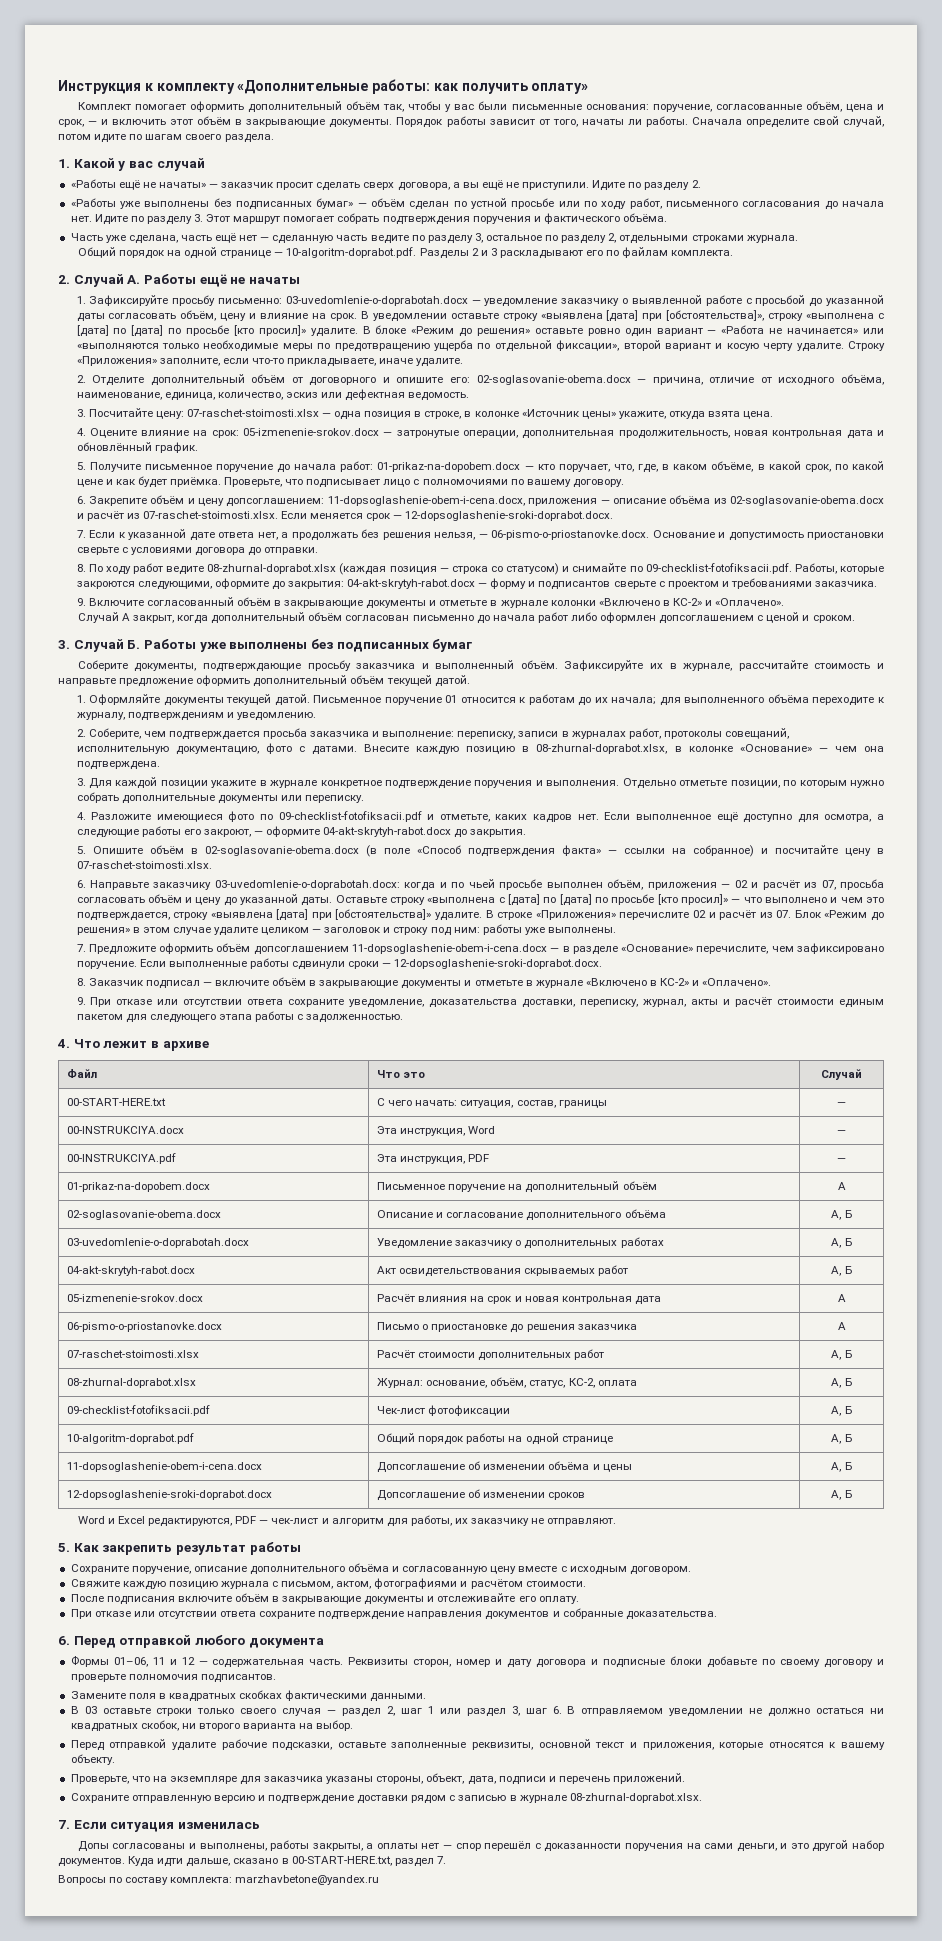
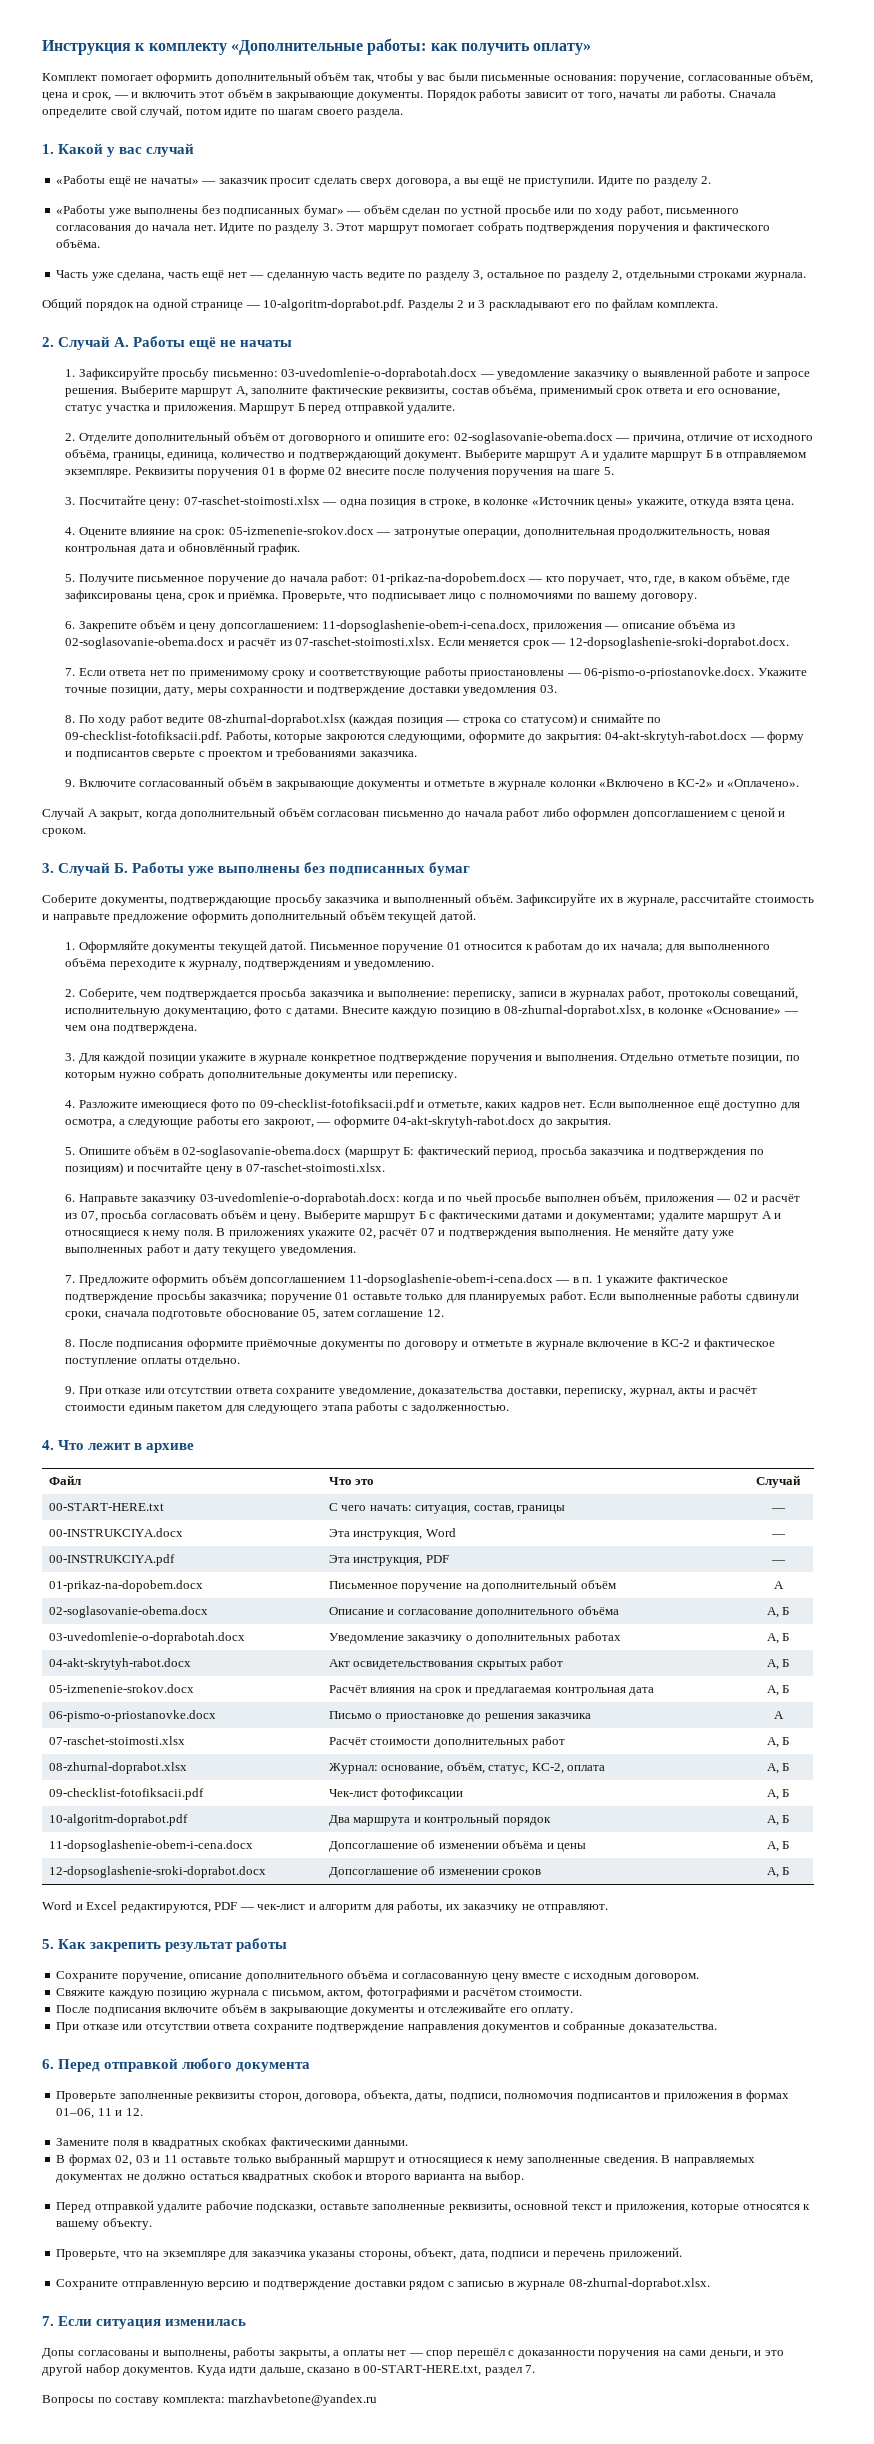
[745,295,885,307] [76,310,884,322] [76,325,885,337] [76,340,886,352] [76,356,414,367] с просьбой до указанной даты согласовать объём, цену и влияние на срок. В уведомлении оставьте строку «выявлена [дата] при [обстоятельства]», строку «выполнена с [дата] по [дата] по просьбе [кто просил]» удалите. В блоке «Режим до решения» оставьте ровно один вариант — «Работа не начинается» или «выполняются только необходимые меры по предотвращению ущерба по отдельной фиксации», второй вариант и косую черту удалите. Строку «Приложения» заполните, если что-то прикладываете, иначе -> [755,371,811,380] [65,384,781,397] [65,401,404,414] и запросе решения. Выберите маршрут А, заполните фактические реквизиты, состав объёма, применимый срок ответа и его основание, статус участка и приложения. Маршрут Б перед отправкой
[76,389,470,401] наименование, единица, количество, эскиз или дефектная ведомость. -> [112,448,806,461] [65,466,614,478] границы, единица, количество и подтверждающий документ. Выберите маршрут А и удалите маршрут Б в отправляемом экземпляре. Реквизиты поручения 01 в форме 02 внесите после получения поручения на шаге 5.
[757,461,884,472] [76,476,167,488] в какой срок, по какой цене и как будет -> [772,576,791,585] [65,590,225,602] где зафиксированы цена, срок и
[118,529,884,541] [76,547,319,556] к указанной дате ответа нет, а продолжать без решения нельзя, — 06-pismo-o-priostanovke.docx. Основание и допустимость приостановки сверьте с условиями договора до отправки. -> [109,667,807,679] [65,685,557,696] ответа нет по применимому сроку и соответствующие работы приостановлены — 06-pismo-o-priostanovke.docx. Укажите точные позиции, дату, меры сохранности и подтверждение доставки уведомления 03.
[365,845,754,857] (в поле «Способ подтверждения факта» — ссылки на собранное) -> [344,1145,764,1158] [65,1162,124,1175] (маршрут Б: фактический период, просьба заказчика и подтверждения по позициям)
[195,894,885,906] [76,909,885,921] [76,924,616,936] цену до указанной даты. Оставьте строку «выполнена с [дата] по [дата] по просьбе [кто просил]» — что выполнено и чем это подтверждается, строку «выявлена [дата] при [обстоятельства]» удалите. В строке «Приложения» перечислите 02 и расчёт из 07. Блок «Режим до решения» в этом случае удалите целиком — заголовок и строку под ним: работы уже выполнены. -> [270,1210,782,1222] [65,1226,735,1239] [65,1244,356,1256] цену. Выберите маршрут Б с фактическими датами и документами; удалите маршрут А и относящиеся к нему поля. В приложениях укажите 02, расчёт 07 и подтверждения выполнения. Не меняйте дату уже выполненных работ и дату текущего уведомления.
[572,943,884,955] [76,958,603,970] [76,977,772,989] разделе «Основание» перечислите, чем зафиксировано поручение. Если выполненные работы сдвинули сроки — 12-dopsoglashenie-sroki-doprabot.docx. // 8. Заказчик подписал — включите объём в закрывающие документы и отметьте в журнале «Включено в КС-2» и «Оплачено». -> [582,1274,728,1286] [65,1291,799,1303] [65,1308,444,1320] [65,1338,776,1350] [65,1358,241,1367] п. 1 укажите фактическое подтверждение просьбы заказчика; поручение 01 оставьте только для планируемых работ. Если выполненные работы сдвинули сроки, сначала подготовьте обоснование 05, затем соглашение 12. // 8. После подписания оформите приёмочные документы по договору и отметьте в журнале включение в КС-2 и фактическое поступление оплаты отдельно.
[524,1268,596,1276] скрываемых -> [476,1661,527,1670] скрытых
[524,1296,559,1302] новая -> [475,1687,552,1696] предлагаемая
[837,1294,846,1302] А -> [766,1685,790,1696] А, Б
[377,1433,613,1445] Общий порядок работы на одной странице -> [328,1813,551,1826] Два маршрута и контрольный порядок
[70,1656,884,1668] [70,1674,276,1683] Формы 01–06, 11 и 12 — содержательная часть. Реквизиты сторон, номер и дату договора и подписные блоки добавьте по своему договору и проверьте полномочия подписантов. -> [56,2090,789,2102] [56,2108,143,2119] Проверьте заполненные реквизиты сторон, договора, объекта, даты, подписи, полномочия подписантов и приложения в формах 01–06, 11 и 12.
[84,1706,884,1717] [70,1720,196,1732] 03 оставьте строки только своего случая — раздел 2, шаг 1 или раздел 3, шаг 6. В отправляемом уведомлении не должно остаться ни квадратных скобок, ни -> [68,2153,755,2166] [56,2171,363,2183] формах 02, 03 и 11 оставьте только выбранный маршрут и относящиеся к нему заполненные сведения. В направляемых документах не должно остаться квадратных скобок и

